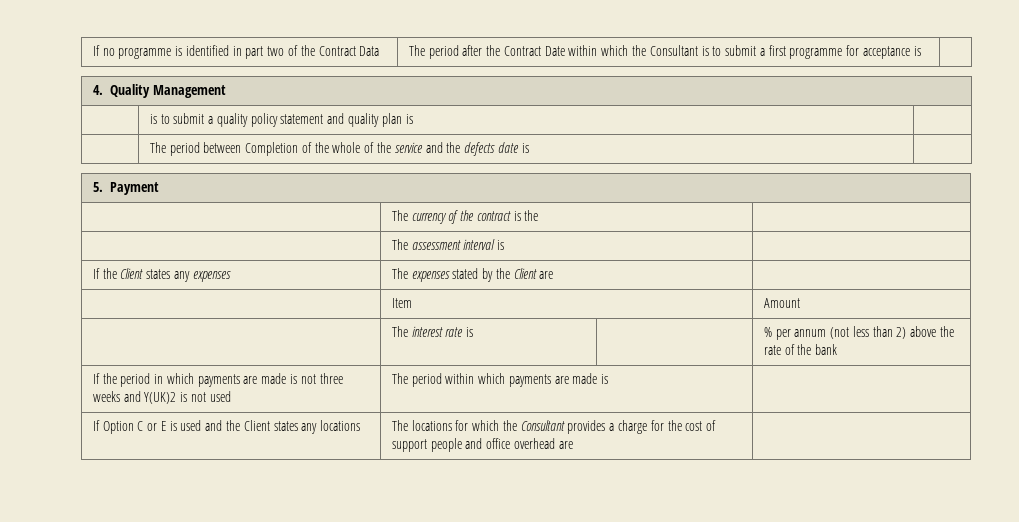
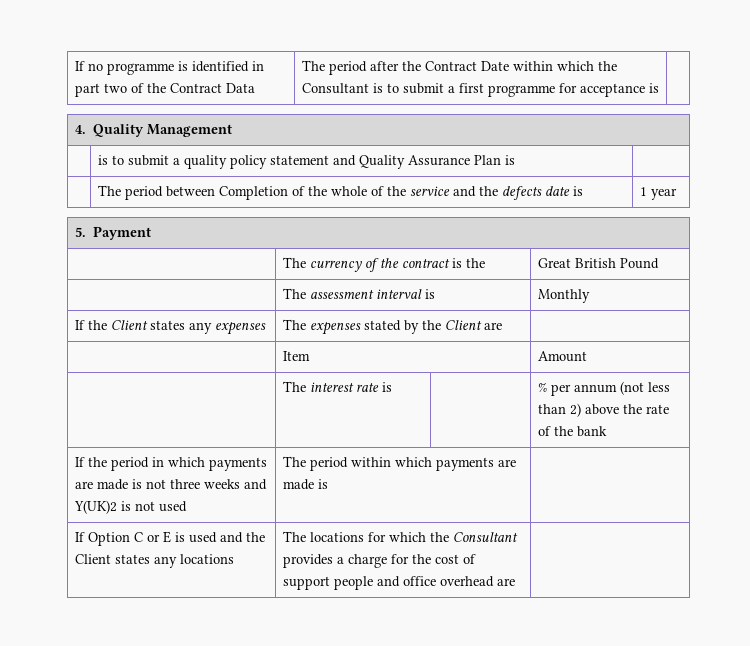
[348,113,402,127] quality plan -> [358,155,501,169] Quality Assurance Plan
(529, 148) none -> [639,187,677,200] 1 year
(539, 215) none -> [537,258,659,269] Great British Pound
(505, 245) none -> [537,289,590,303] Monthly

